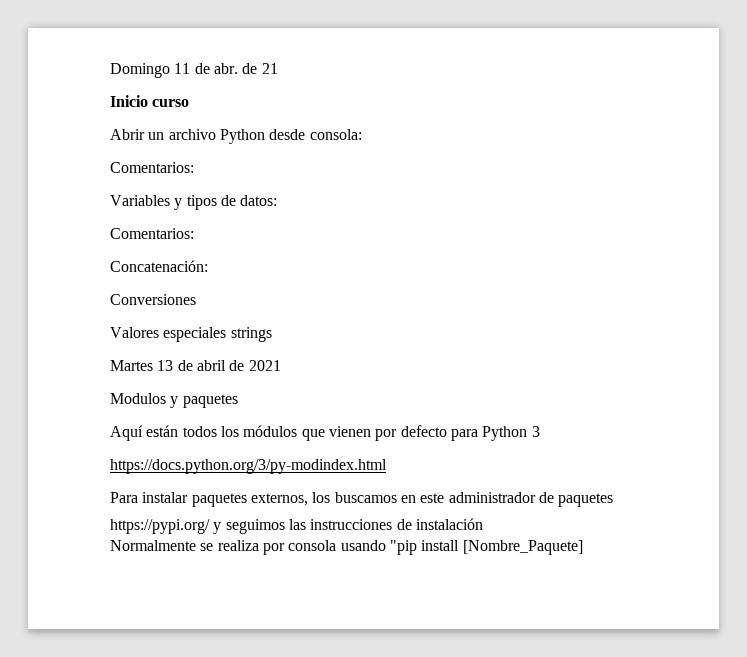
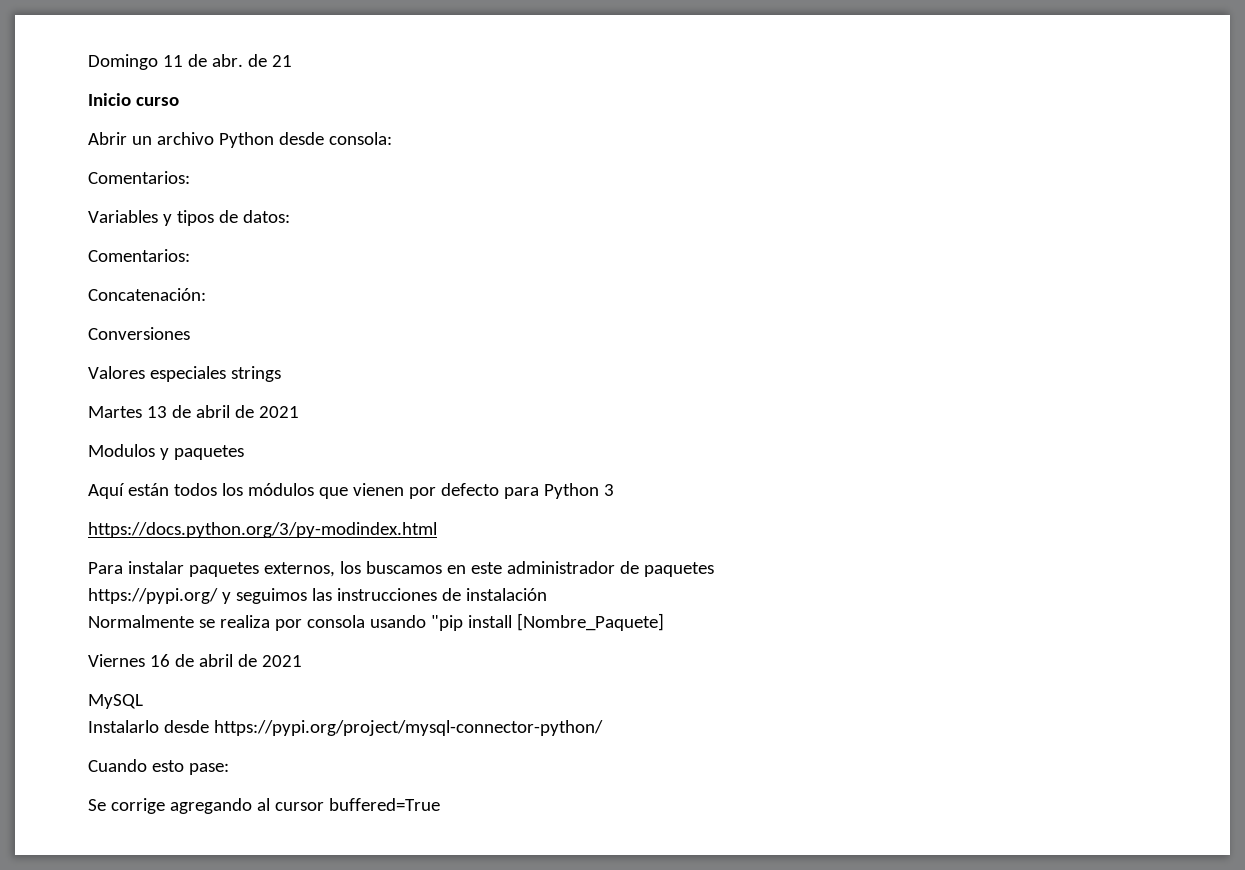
(583, 547) none -> [88,654,302,667] [88,694,143,709] [88,720,603,736] [88,759,229,775] [88,798,440,814] // Viernes 16 de abril de 2021 // MySQL // Instalarlo desde https://pypi.org/project/mysql-connector-python/ // Cuando esto pase: // Se corrige agregando al cursor buffered=True

